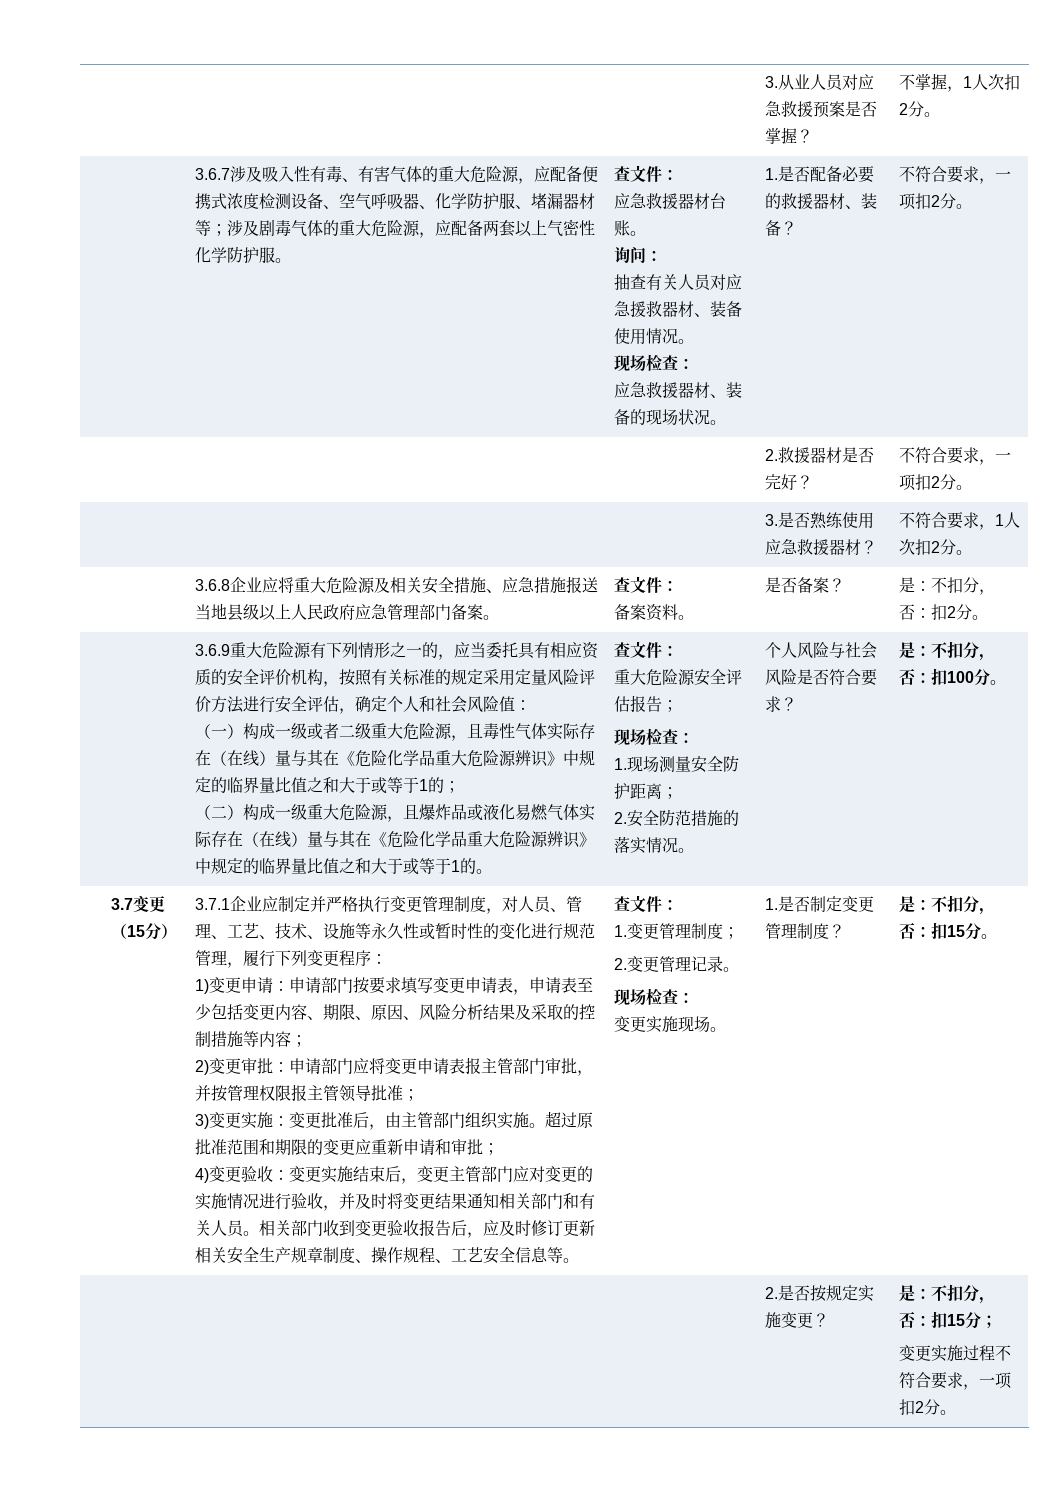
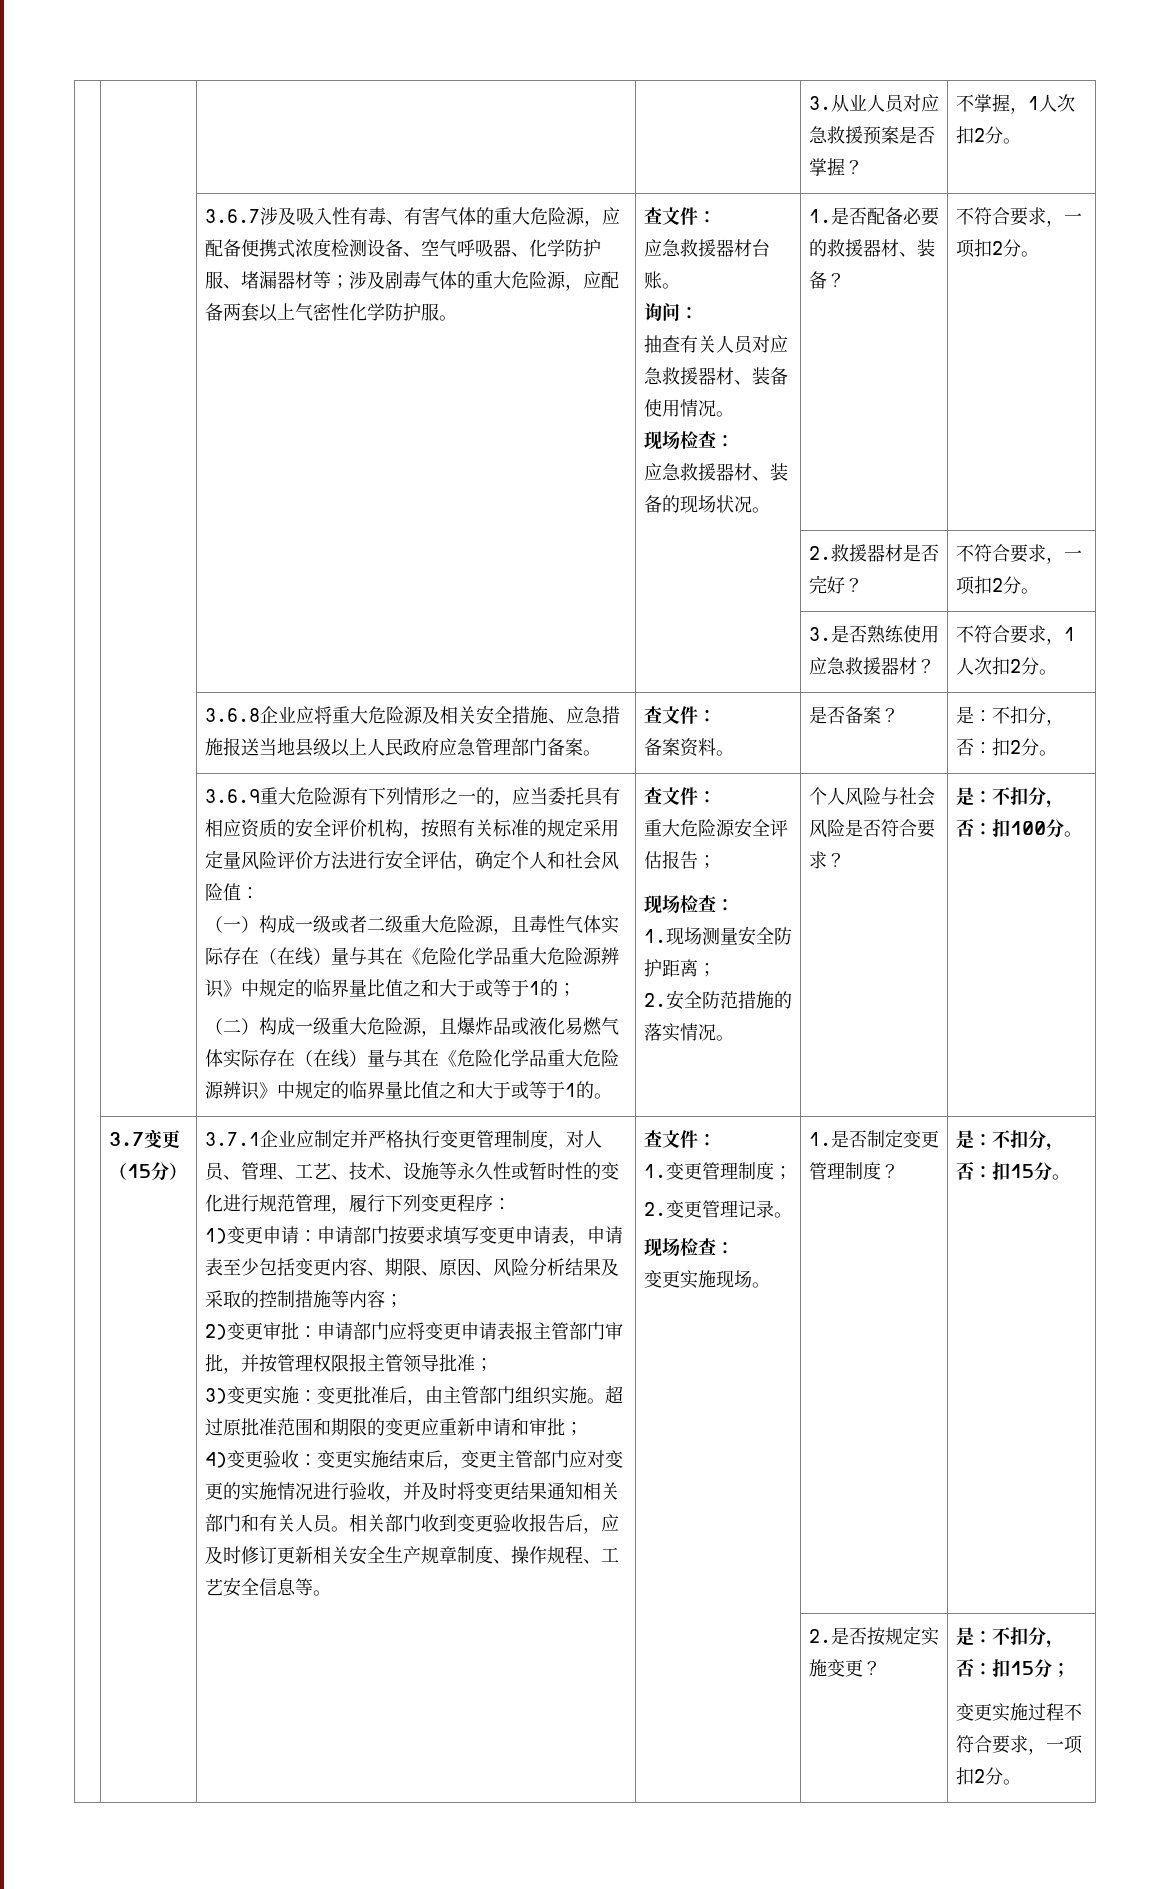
[629,301,662,317] 援救 -> [661,367,698,385] 救援

